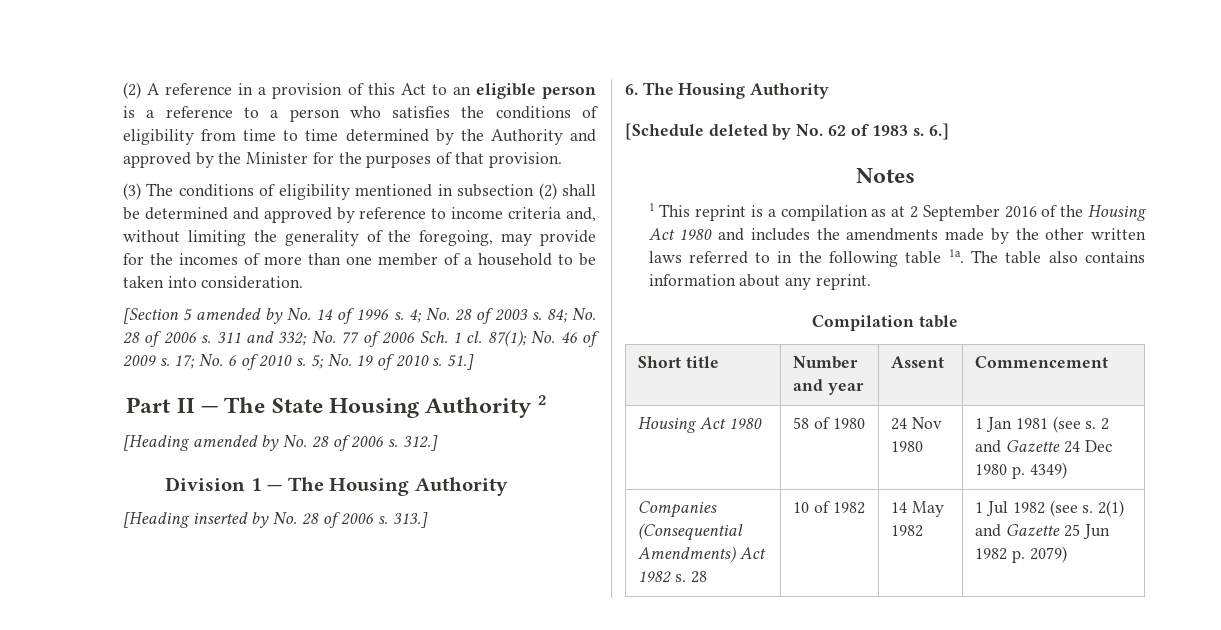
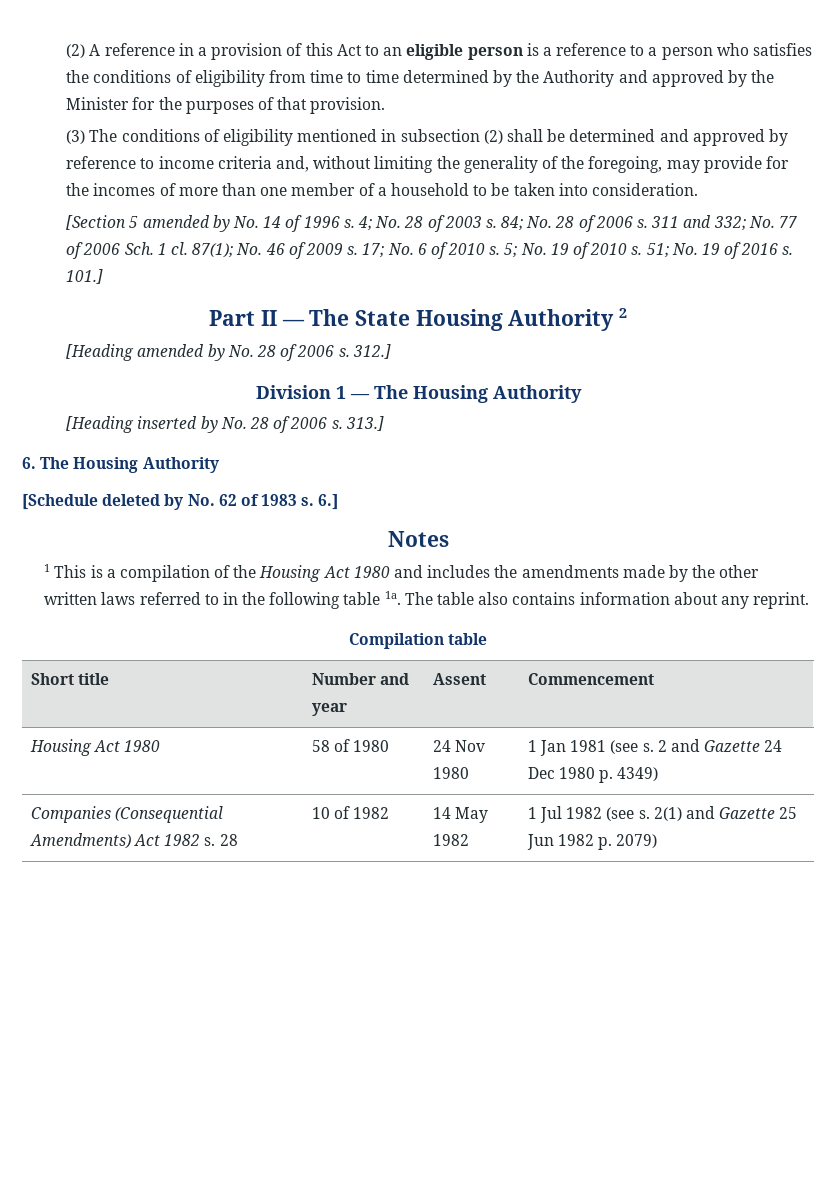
[447,354,475,370] 51.] -> [646,242,794,259] [66,269,104,284] 51; No. 19 of 2016 s. 101.]
[695,205,747,221] reprint -> (87, 571) none
[871,205,1037,221] as at 2 September 2016 -> (210, 573) none

